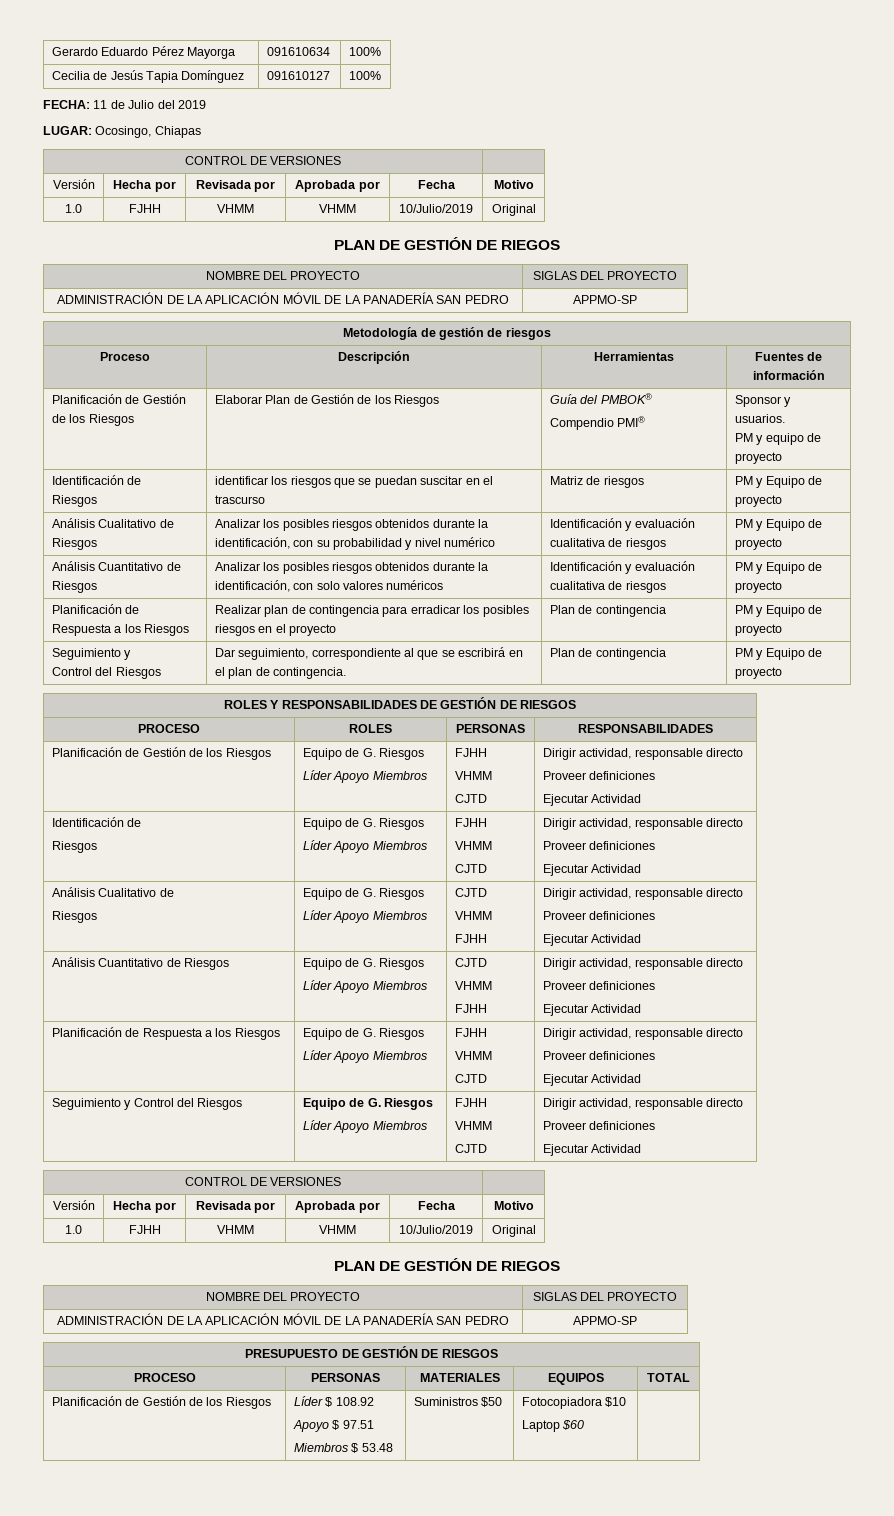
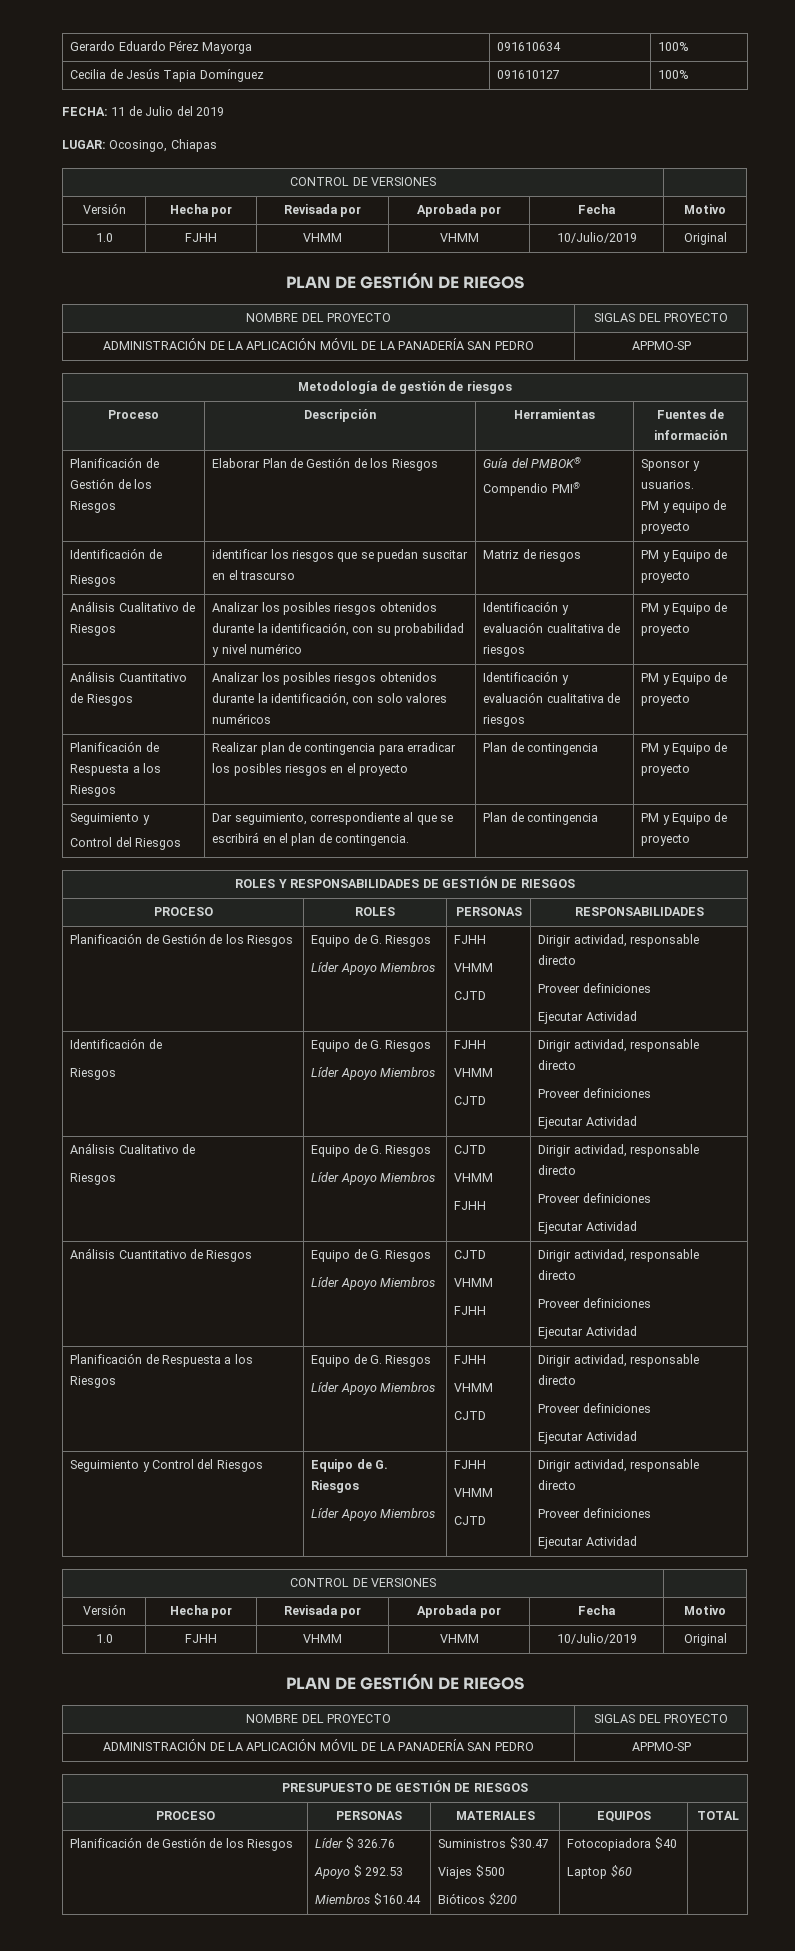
[335,1397,374,1406] 108.92 -> [357,1839,396,1848] 326.76
[342,1420,374,1429] [293,1443,393,1453] 97.51 // Miembros $ 53.48 -> [365,1867,404,1876] [315,1893,421,1905] 292.53 // Miembros $160.44
[481,1397,503,1407] $50 -> [509,1837,549,1849] [438,1865,505,1879] [438,1893,517,1905] $30.47 // Viajes $500 // Bióticos $200
[605,1397,627,1407] $10 -> [654,1837,677,1849] $40

